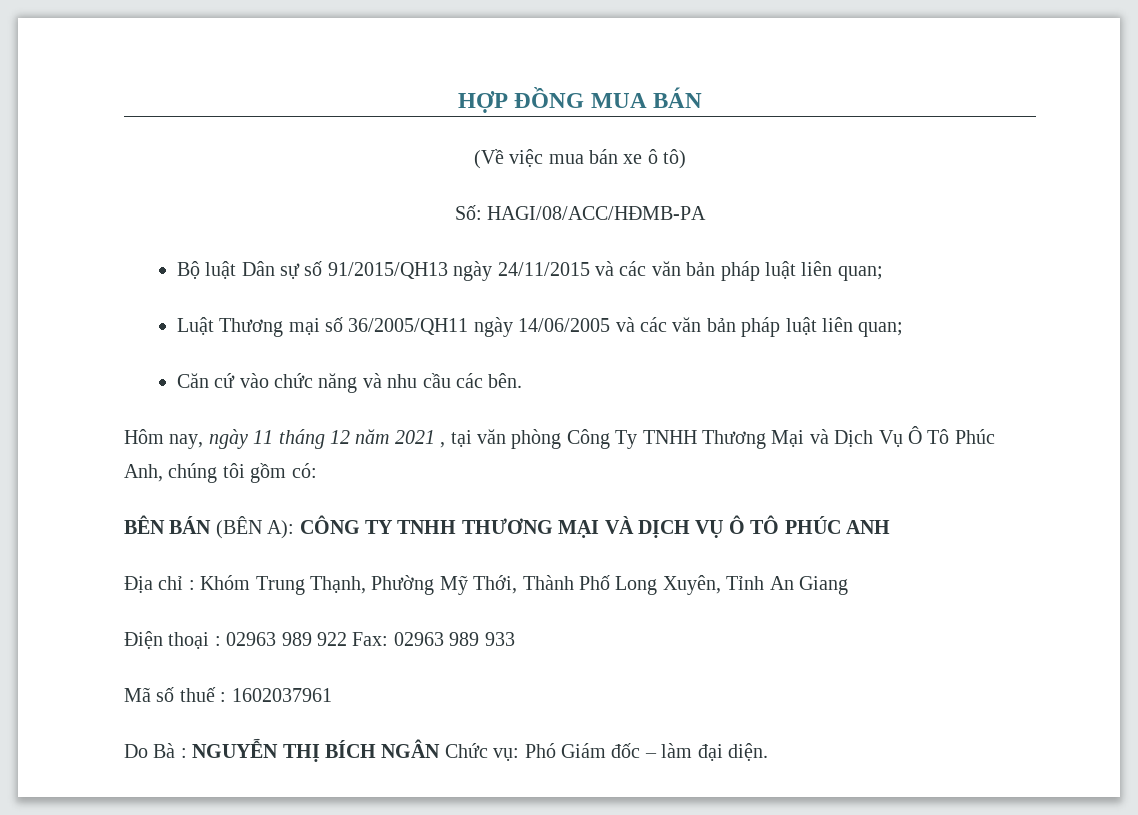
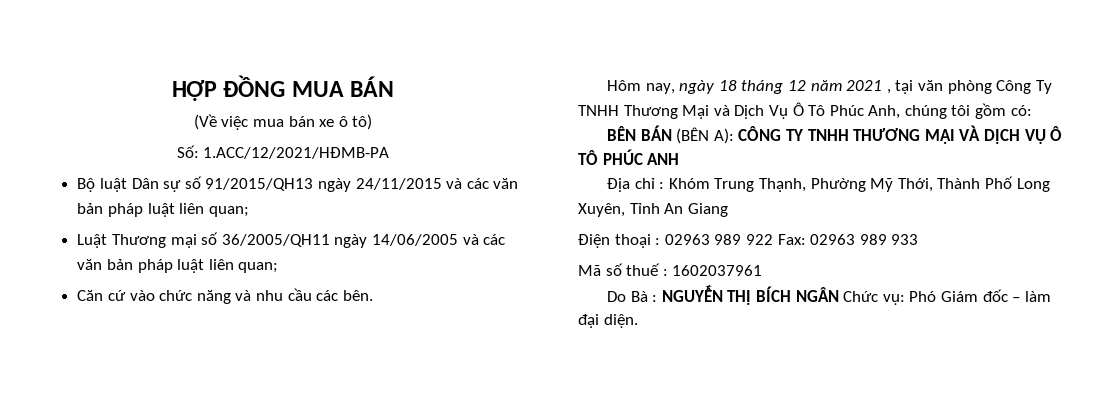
[487,206,707,220] HAGI/08/ACC/HĐMB-PA -> [203,147,390,159] 1.ACC/12/2021/HĐMB-PA
[253,430,274,444] 11 -> [718,80,737,91] 18

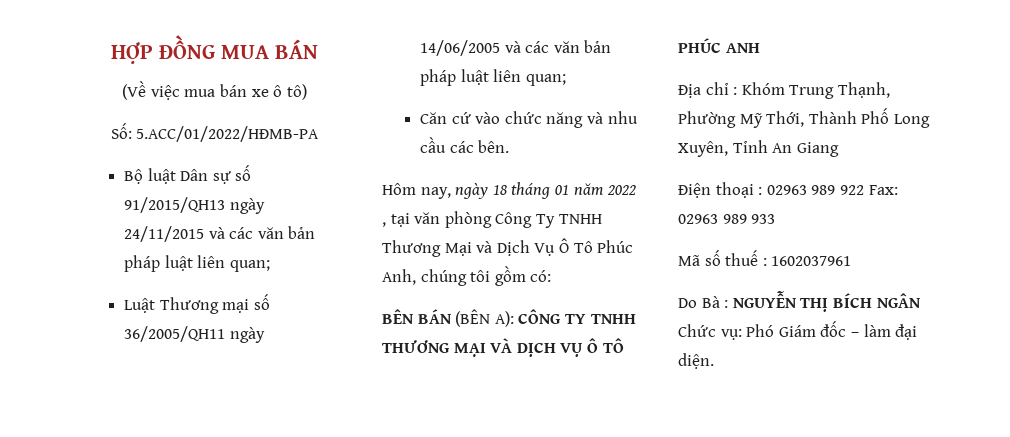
[203,147,390,159] 1.ACC/12/2021/HĐMB-PA -> [136,126,320,142] 5.ACC/01/2022/HĐMB-PA
[788,80,883,91] 12 năm 2021 -> [554,183,637,196] 01 năm 2022

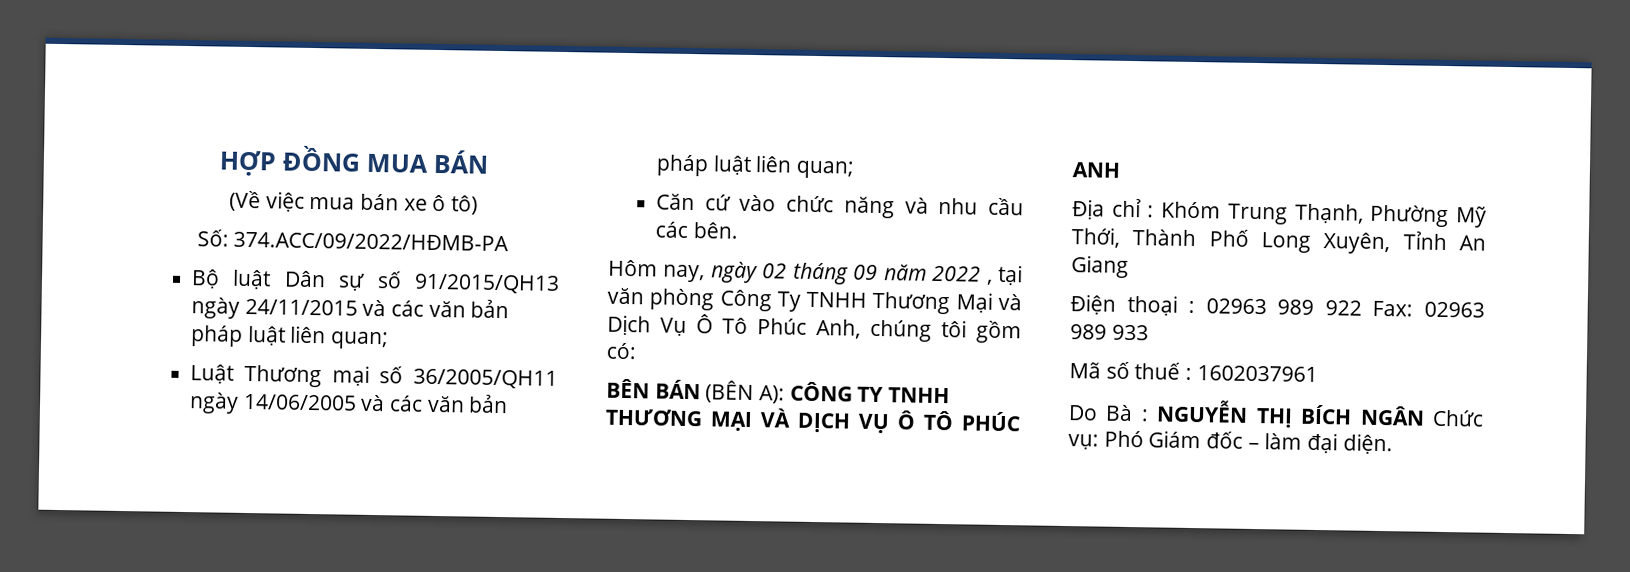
[136,126,320,142] 5.ACC/01/2022/HĐMB-PA -> [233,231,510,252] 374.ACC/09/2022/HĐMB-PA
[492,182,569,199] 18 tháng 01 -> [762,262,879,285] 02 tháng 09

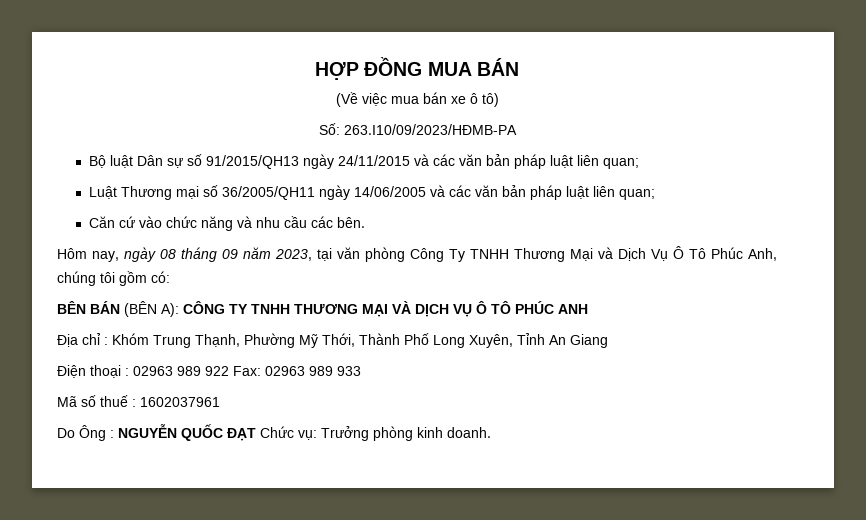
[233,231,510,252] 374.ACC/09/2022/HĐMB-PA -> [343,124,517,135] 263.I10/09/2023/HĐMB-PA
[762,263,788,279] 02 -> [160,249,176,259] 08
[932,265,993,285] 2022 , -> [275,249,312,261] 2023,
[1105,404,1134,422] Bà -> [79,425,106,441] Ông
[1255,404,1484,429] [1068,430,1393,455] THỊ BÍCH NGÂN Chức vụ: Phó Giám đốc – làm đại diện. -> [181,424,491,441] QUỐC ĐẠT Chức vụ: Trưởng phòng kinh doanh.

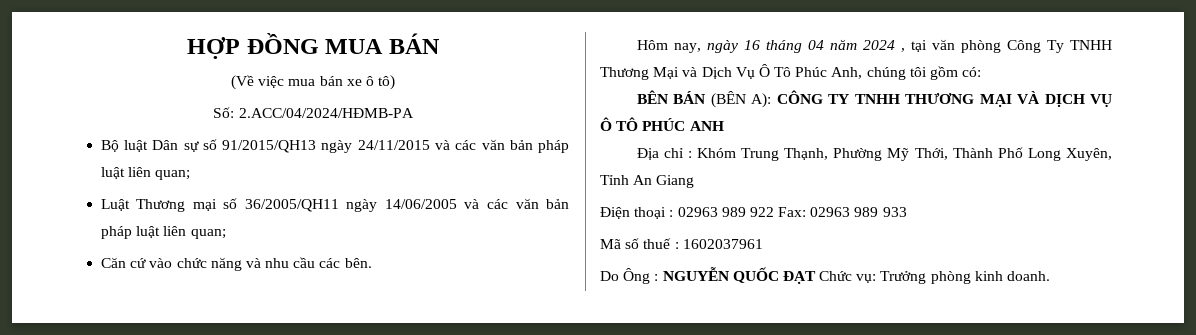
[343,124,517,135] 263.I10/09/2023/HĐMB-PA -> [238,108,414,118] 2.ACC/04/2024/HĐMB-PA
[160,247,312,262] 08 tháng 09 năm 2023, -> [743,39,905,53] 16 tháng 04 năm 2024 ,

